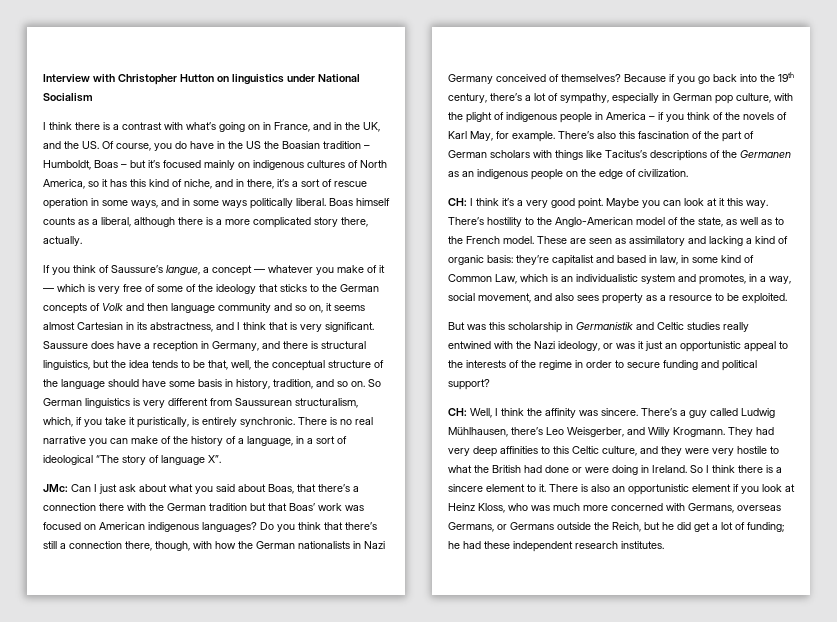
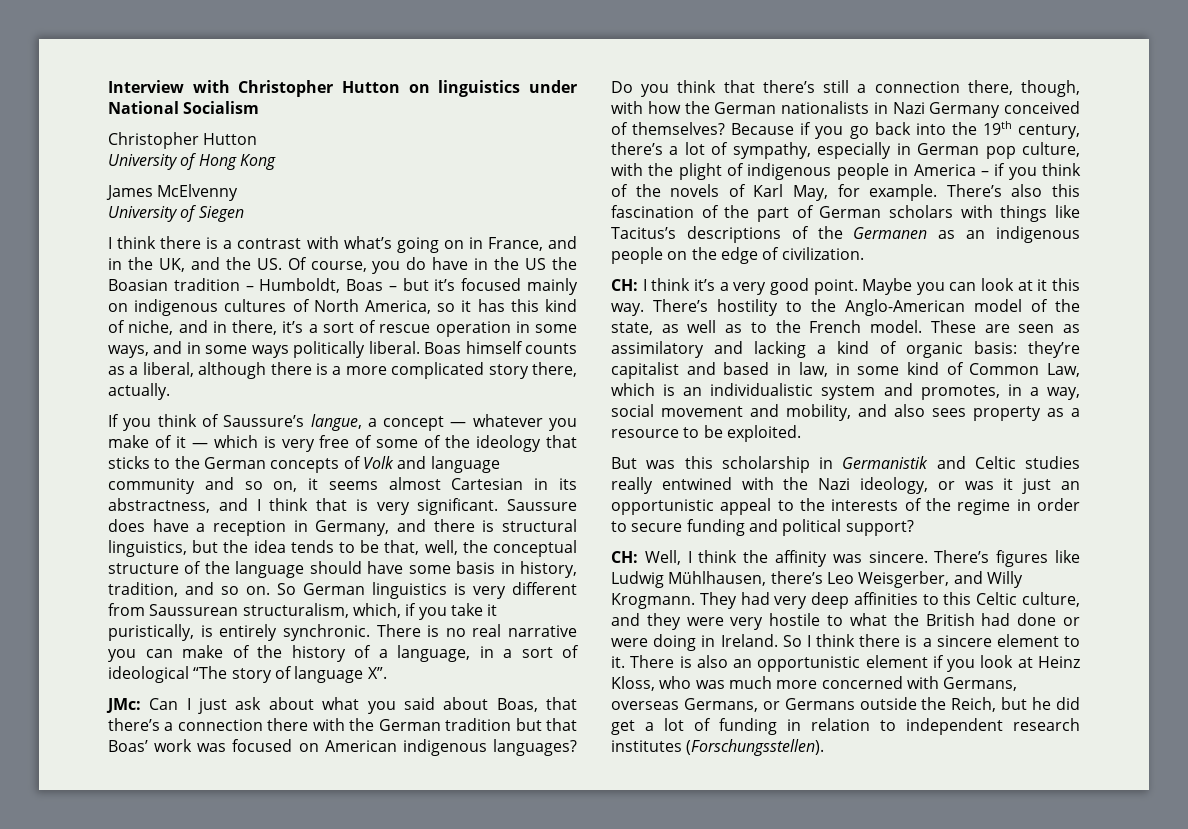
(93, 97) none -> [108,132,258,149] [108,153,276,170] [106,184,239,201] [108,205,244,222] // Christopher Hutton // University of Hong Kong // James McElvenny // University of Siegen
[147,303,168,311] then -> (427, 462) none
[478,293,531,303] movement, -> [661,404,851,421] movement and mobility,
[680,408,738,418] a guy called -> [996,550,1080,567] figures like
[747,522,784,532] [448,541,664,552] funding; he had these independent research institutes. -> [719,718,1080,735] [611,739,825,756] funding in relation to independent research institutes (Forschungsstellen).

